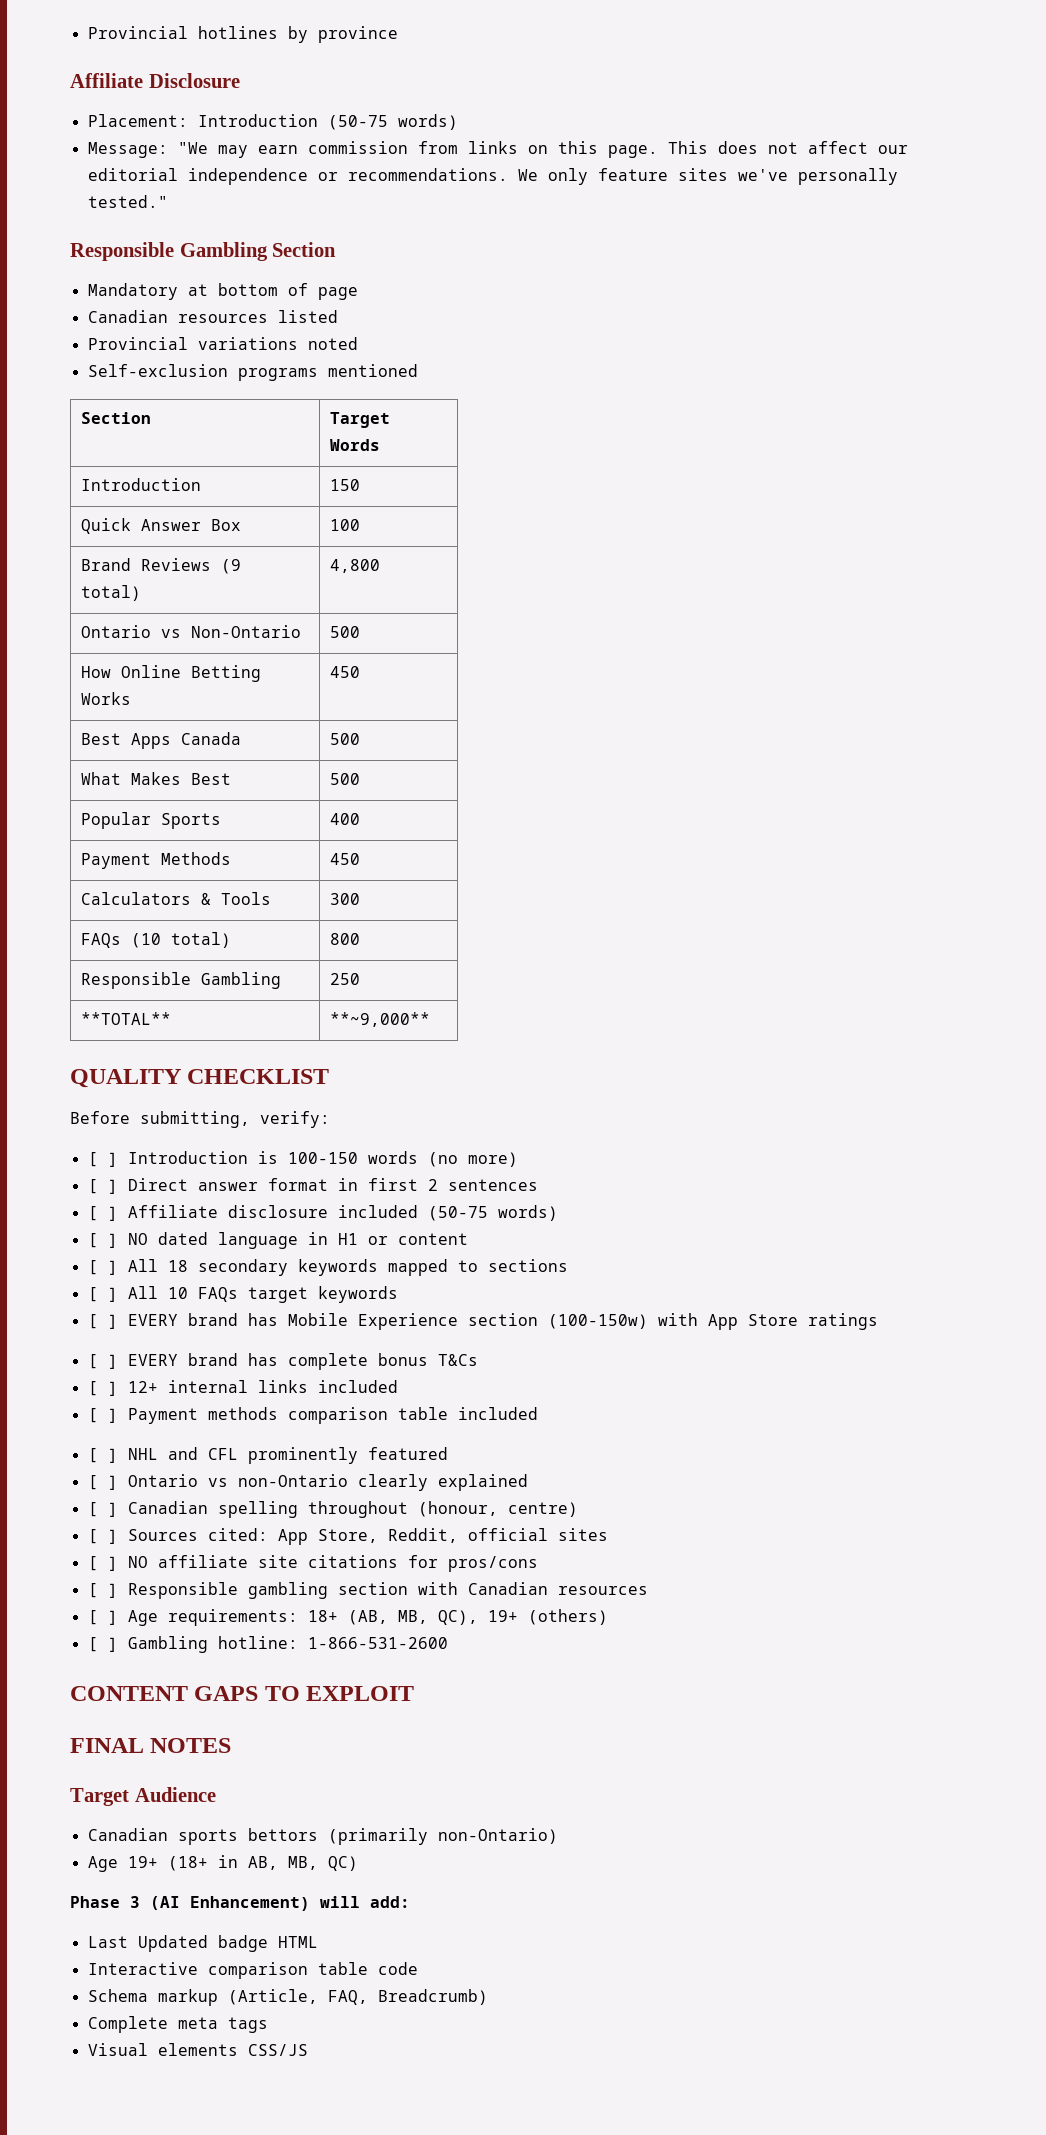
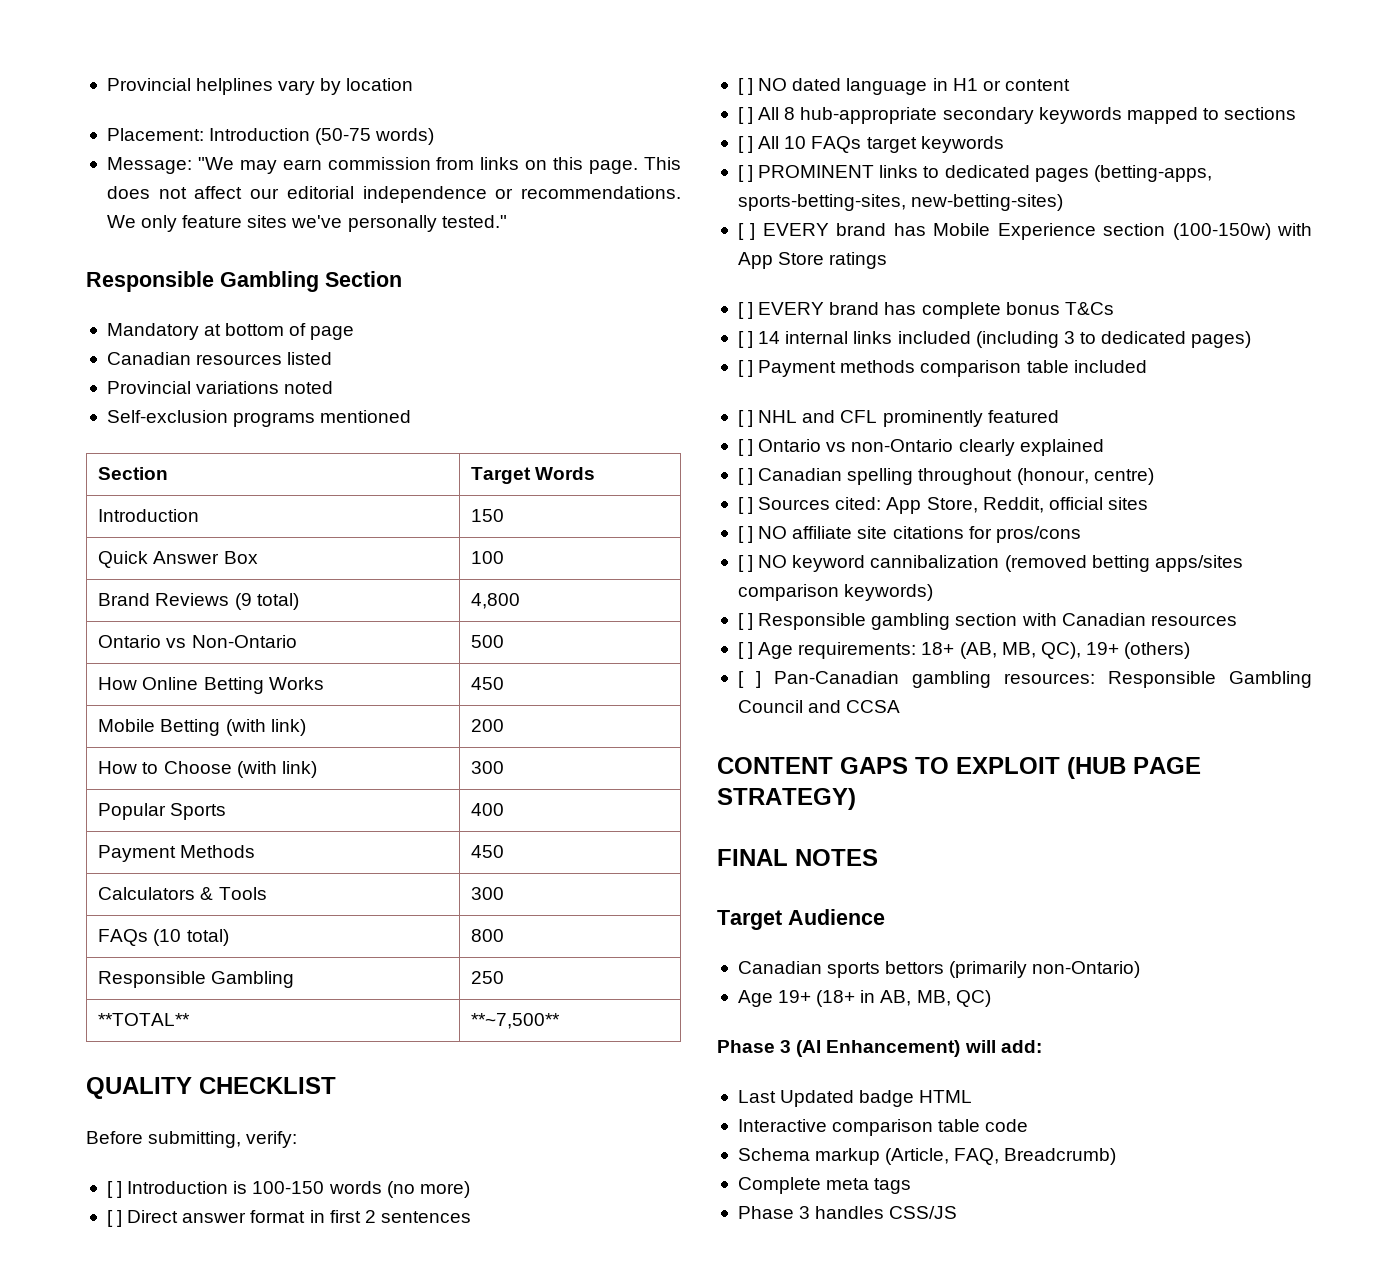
[87,26,398,43] [70,73,240,88] Provincial hotlines by province // Affiliate Disclosure -> [106,78,414,95] Provincial helplines vary by location
[80,732,241,749] [329,733,360,745] [80,772,231,785] [329,773,360,785] Best Apps Canada | 500 // What Makes Best | 500 -> [98,719,306,736] [471,719,505,732] [98,761,317,778] [471,761,505,774] Mobile Betting (with link) | 200 // How to Choose (with link) | 300
[329,1012,430,1027] **~9,000** -> [471,1013,561,1029] **~7,500**
[87,1205,558,1221] // [ ] Affiliate disclosure included (50-75 words) -> (471, 1217) none
[167,1260,188,1272] 18 -> [784,107,938,124] 8 hub-appropriate
(398, 1294) none -> [737,165,1212,182] [737,194,1064,211] // [ ] PROMINENT links to dedicated pages (betting-apps, sports-betting-sites, new-betting-sites)
[127,1381,158,1393] 12+ -> [758,331,781,344] 14
(398, 1386) none -> [975,331,1252,348] (including 3 to dedicated pages)
(538, 1564) none -> [737,555,1243,572] [737,584,934,601] // [ ] NO keyword cannibalization (removed betting apps/sites comparison keywords)
[127,1636,448,1653] Gambling hotline: 1-866-531-2600 -> [773,671,1312,688] [737,700,901,713] Pan-Canadian gambling resources: Responsible Gambling Council and CCSA
(415, 1693) none -> [1067,757,1201,779] [717,788,856,810] (HUB PAGE STRATEGY)
[87,2043,238,2056] Visual elements -> [737,1206,885,1219] Phase 3 handles

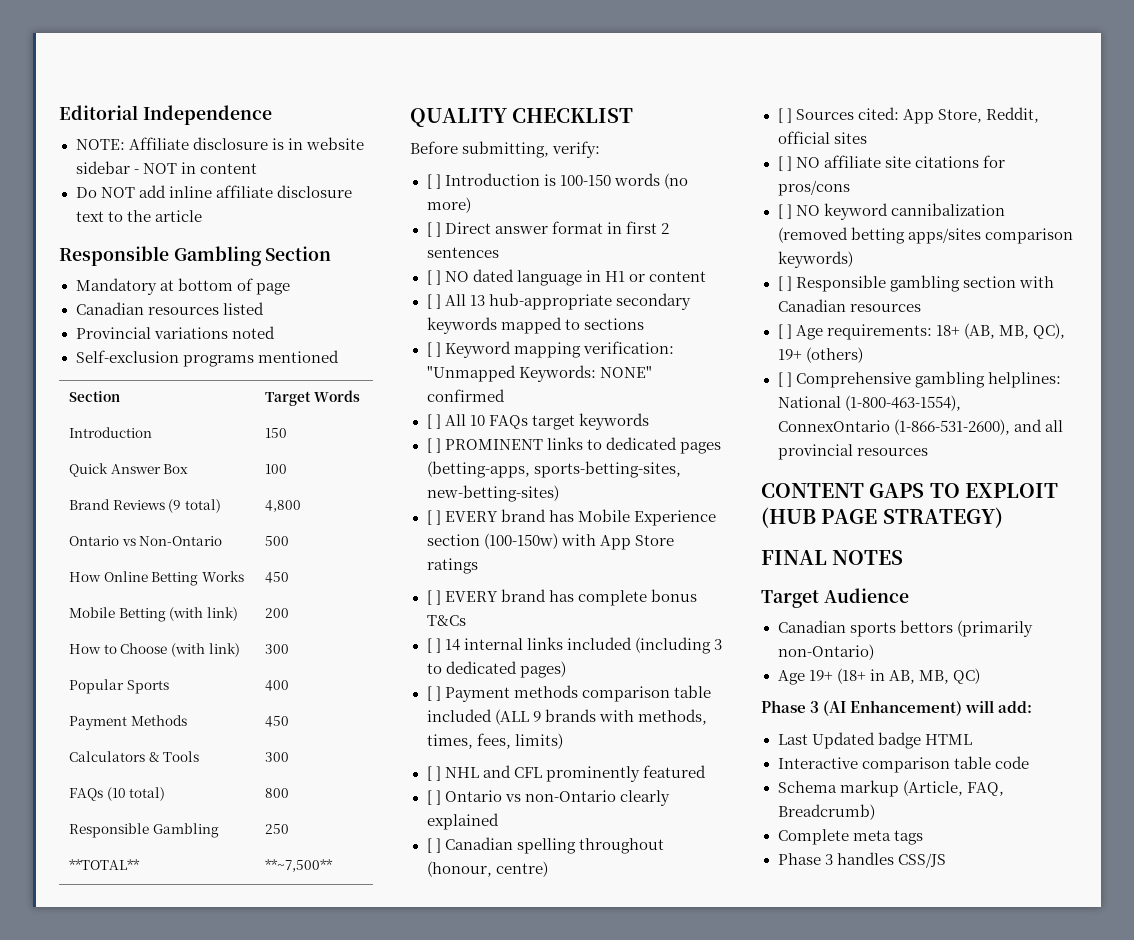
[106,78,414,95] [106,128,435,145] [106,157,681,174] [106,186,682,203] [106,215,507,232] Provincial helplines vary by location // Placement: Introduction (50-75 words) // Message: "We may earn commission from links on this page. This does not affect our editorial independence or recommendations. We only feature sites we've personally tested." -> [59,105,272,125] [75,137,364,150] [75,161,257,174] [75,185,352,198] [75,210,202,222] Editorial Independence // NOTE: Affiliate disclosure is in website sidebar - NOT in content // Do NOT add inline affiliate disclosure text to the article
[784,107,796,120] 8 -> [469,295,485,306] 13
(1297, 113) none -> [426,341,674,358] [426,365,652,382] [426,389,505,402] // [ ] Keyword mapping verification: "Unmapped Keywords: NONE" confirmed
(1147, 366) none -> [494,709,707,725] [426,733,563,749] (ALL 9 brands with methods, times, fees, limits)
[773,671,1312,688] [737,700,901,713] Pan-Canadian gambling resources: Responsible Gambling Council and CCSA -> [795,371,1061,388] [777,395,961,411] [777,419,1063,435] [777,444,928,460] Comprehensive gambling helplines: National (1-800-463-1554), ConnexOntario (1-866-531-2600), and all provincial resources

